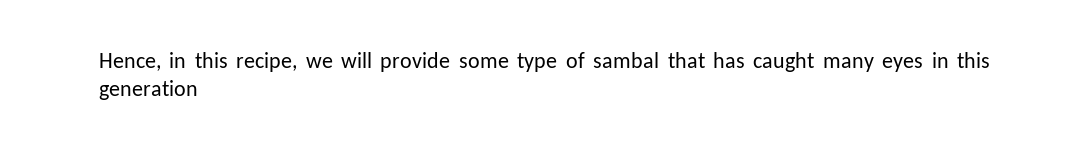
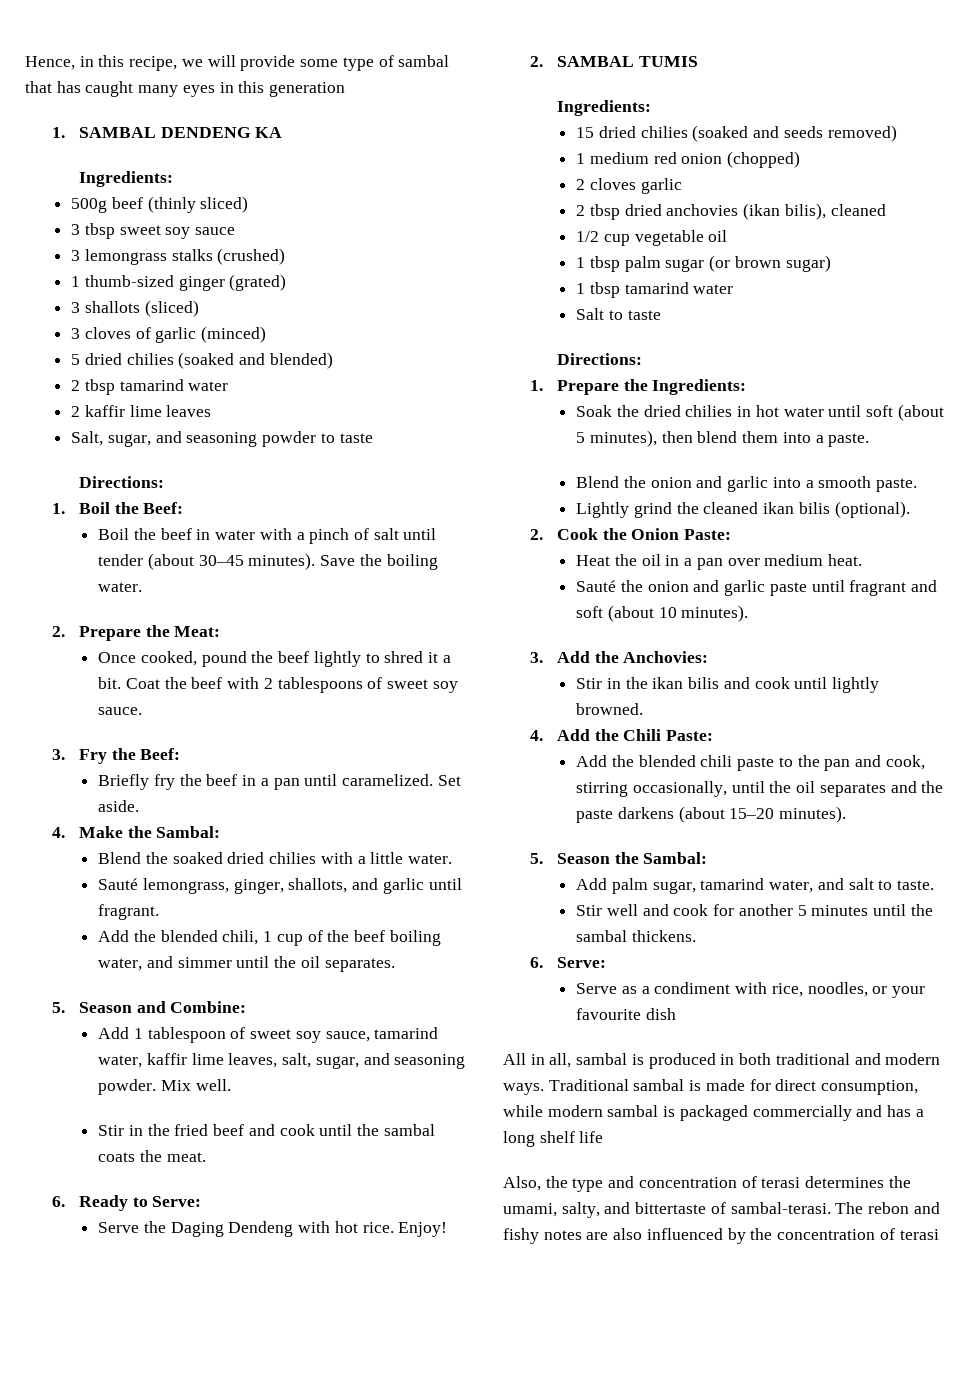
(198, 90) none -> [51,127,283,138] [78,171,173,187] [71,196,249,213] [71,223,236,239] [71,248,286,265] [71,274,287,291] [71,300,199,317] [71,326,267,343] [71,352,333,369] [71,379,229,395] [71,405,212,417] [71,431,373,447] [78,476,164,488] [51,502,184,514] [98,528,437,544] [98,553,438,570] [98,582,143,592] [51,625,221,641] [98,651,451,667] [98,677,458,693] [98,707,143,715] [51,748,181,764] [98,774,461,790] [98,800,140,812] [51,826,221,838] [98,852,453,864] [98,878,462,894] [98,904,160,920] [98,930,441,946] [98,956,395,972] [51,1001,247,1013] [98,1027,439,1043] [98,1053,466,1069] [98,1079,231,1095] [98,1124,435,1136] [98,1150,206,1162] [51,1195,202,1211] [98,1221,448,1237] [529,56,698,67] [556,100,651,116] [576,125,897,142] [576,151,801,168] [576,178,682,194] [576,203,886,220] [576,230,728,246] [576,255,831,272] [576,282,734,298] [576,308,661,320] [556,353,642,365] [529,379,747,395] [576,404,944,421] [576,430,870,447] [576,476,918,492] [576,501,910,518] [529,528,732,540] [576,554,863,570] [576,580,938,596] [576,605,749,622] [529,651,709,663] [576,677,880,693] [576,703,644,715] [529,729,714,741] [576,755,925,771] [576,781,944,797] [576,806,847,823] [529,852,708,864] [576,878,935,894] [576,904,933,916] [576,930,696,942] [529,957,606,968] [576,982,926,998] [576,1008,676,1020] [503,1053,941,1069] [503,1079,919,1095] [503,1105,924,1121] [503,1131,604,1147] [503,1176,911,1192] [503,1202,940,1218] [503,1228,939,1244] // 1. SAMBAL DENDENG KA // Ingredients: // 500g beef (thinly sliced) // 3 tbsp sweet soy sauce // 3 lemongrass stalks (crushed) // 1 thumb-sized ginger (grated) // 3 shallots (sliced) // 3 cloves of garlic (minced) // 5 dried chilies (soaked and blended) // 2 tbsp tamarind water // 2 kaffir lime leaves // Salt, sugar, and seasoning powder to taste // Directions: // 1. Boil the Beef: // Boil the beef in water with a pinch of salt until tender (about 30–45 minutes). Save the boiling water. // 2. Prepare the Meat: // Once cooked, pound the beef lightly to shred it a bit. Coat the beef with 2 tablespoons of sweet soy sauce. // 3. Fry the Beef: // Briefly fry the beef in a pan until caramelized. Set aside. // 4. Make the Sambal: // Blend the soaked dried chilies with a little water. // Sauté lemongrass, ginger, shallots, and garlic until fragrant. // Add the blended chili, 1 cup of the beef boiling water, and simmer until the oil separates. // 5. Season and Combine: // Add 1 tablespoon of sweet soy sauce, tamarind water, kaffir lime leaves, salt, sugar, and seasoning powder. Mix well. // Stir in the fried beef and cook until the sambal coats the meat. // 6. Ready to Serve: // Serve the Daging Dendeng with hot rice. Enjoy! // 2. SAMBAL TUMIS // Ingredients: // 15 dried chilies (soaked and seeds removed) // 1 medium red onion (chopped) // 2 cloves garlic // 2 tbsp dried anchovies (ikan bilis), cleaned // 1/2 cup vegetable oil // 1 tbsp palm sugar (or brown sugar) // 1 tbsp tamarind water // Salt to taste // Directions: // 1. Prepare the Ingredients: // Soak the dried chilies in hot water until soft (about 5 minutes), then blend them into a paste. // Blend the onion and garlic into a smooth paste. // Lightly grind the cleaned ikan bilis (optional). // 2. Cook the Onion Paste: // Heat the oil in a pan over medium heat. // Sauté the onion and garlic paste until fragrant and soft (about 10 minutes). // 3. Add the Anchovies: // Stir in the ikan bilis and cook until lightly browned. // 4. Add the Chili Paste: // Add the blended chili paste to the pan and cook, stirring occasionally, until the oil separates and the paste darkens (about 15–20 minutes). // 5. Season the Sambal: // Add palm sugar, tamarind water, and salt to taste. // Stir well and cook for another 5 minutes until the sambal thickens. // 6. Serve: // Serve as a condiment with rice, noodles, or your favourite dish // All in all, sambal is produced in both traditional and modern ways. Traditional sambal is made for direct consumption, while modern sambal is packaged commercially and has a long shelf life // Also, the type and concentration of terasi determines the umami, salty, and bittertaste of sambal-terasi. The rebon and fishy notes are also influenced by the concentration of terasi

